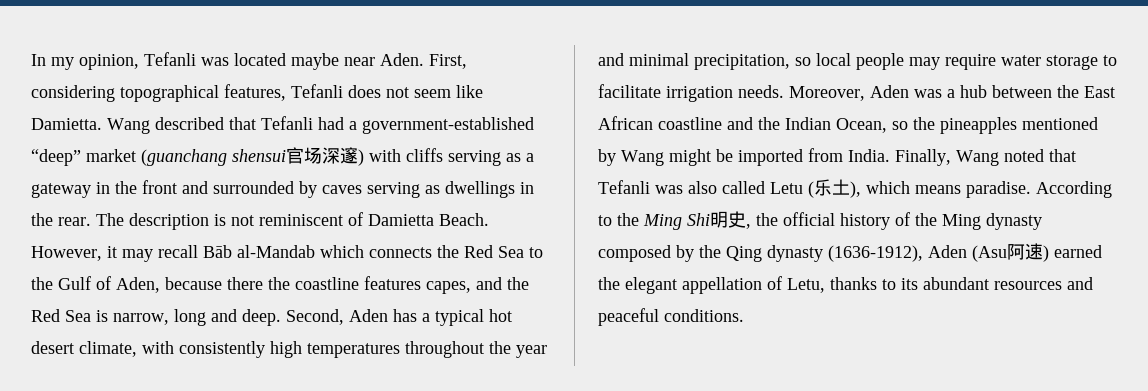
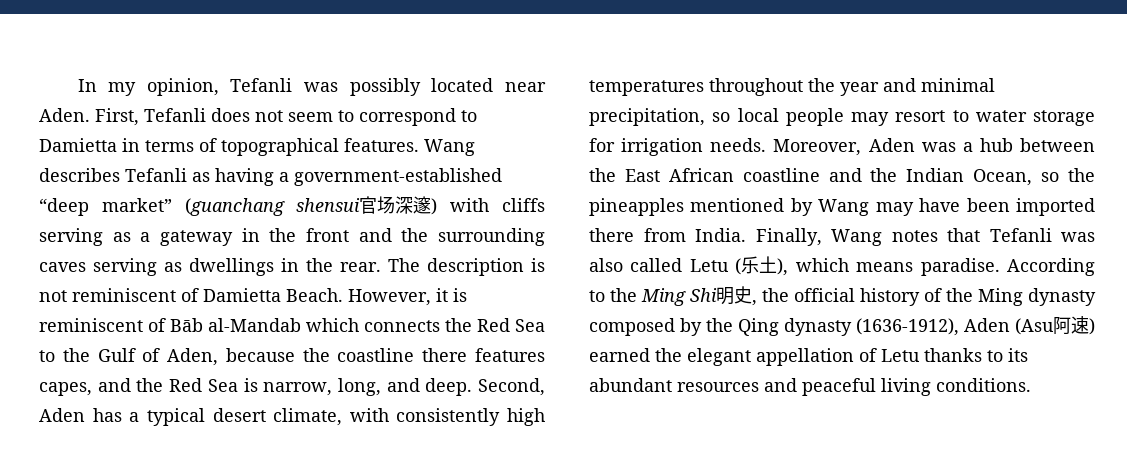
[234,53,339,70] located maybe -> [349,78,494,96] possibly located
[31,84,286,102] considering topographical features, -> (139, 117) none
[456,85,483,98] [31,116,534,134] [31,149,136,166] like Damietta. Wang described that Tefanli had a government-established “deep” market -> [338,108,477,126] [39,138,475,156] [39,168,502,186] [39,198,172,216] to correspond to Damietta in terms of topographical features. Wang describes Tefanli as having a government-established “deep market”
[213,181,317,198] surrounded by -> [401,228,545,246] the surrounding
[122,245,198,262] may recall -> [453,288,467,302] [39,318,166,332] is reminiscent of
[227,277,263,290] there -> (295, 355) none
(359, 283) none -> [422,348,468,362] there
[174,309,206,326] long -> [337,378,381,396] long,
[489,309,512,322] hot -> (205, 417) none
[945,54,1117,70] [598,84,661,98] require water storage to facilitate -> [895,110,1095,126] [589,138,615,152] resort to water storage for
[669,149,803,166] might be imported -> [875,198,1095,216] [589,228,634,242] may have been imported there
[1004,149,1044,162] noted -> [891,230,938,242] notes
[787,278,825,293] Letu, -> [881,349,920,362] Letu
(659, 317) none -> [881,378,931,396] living

